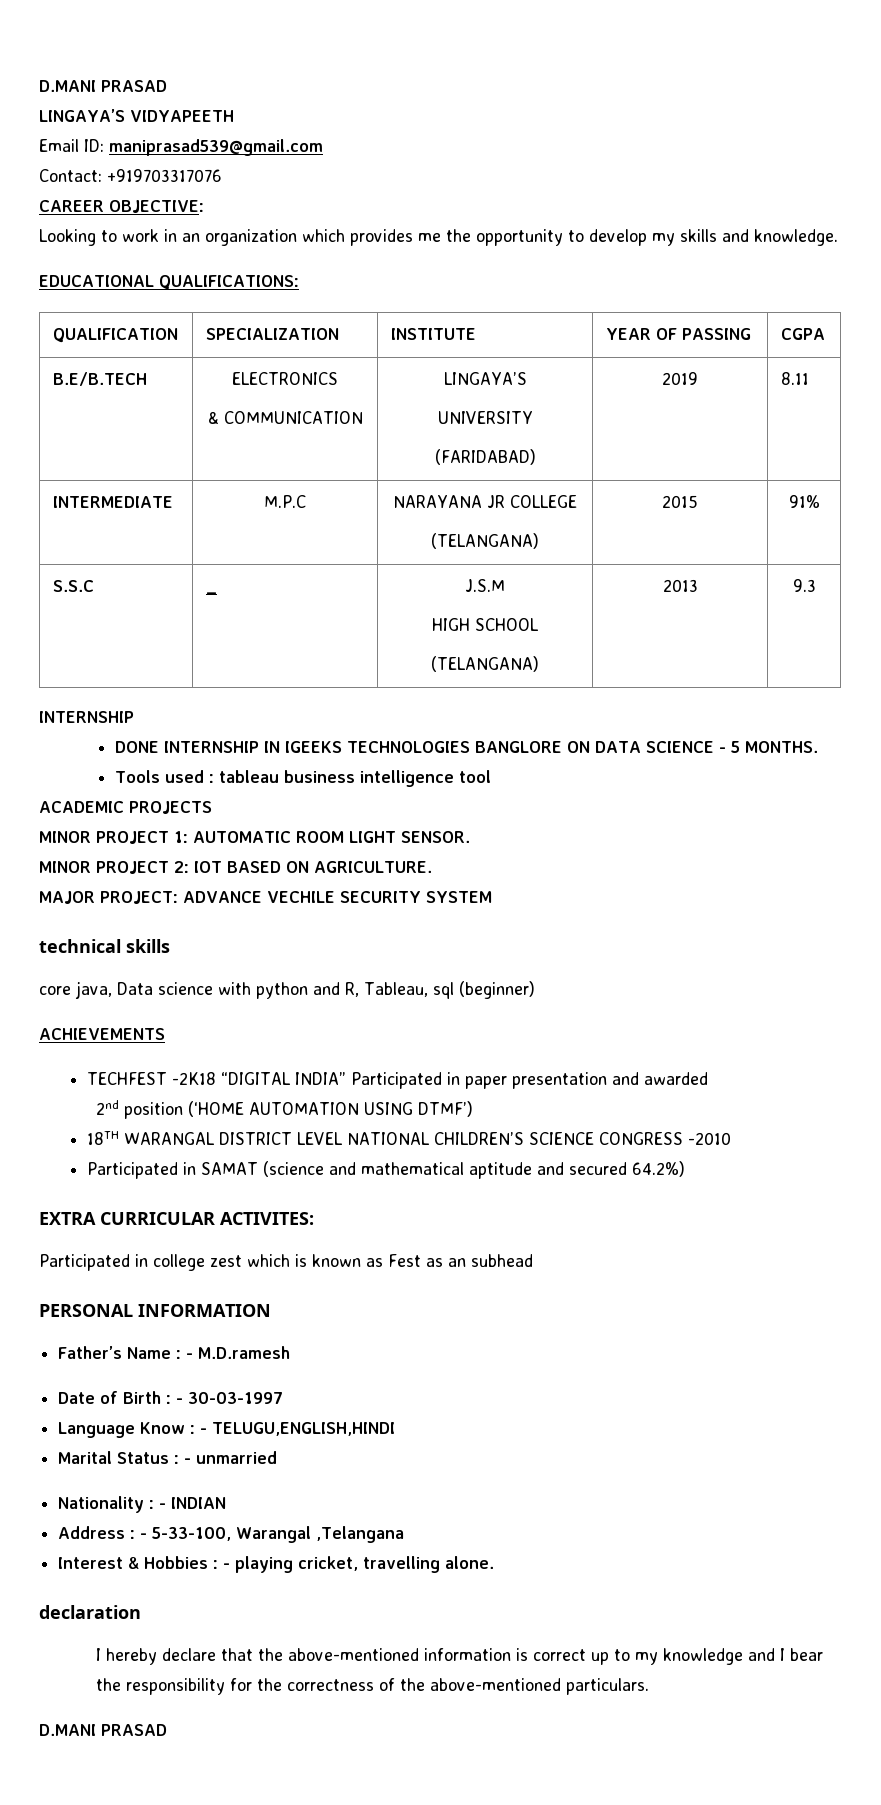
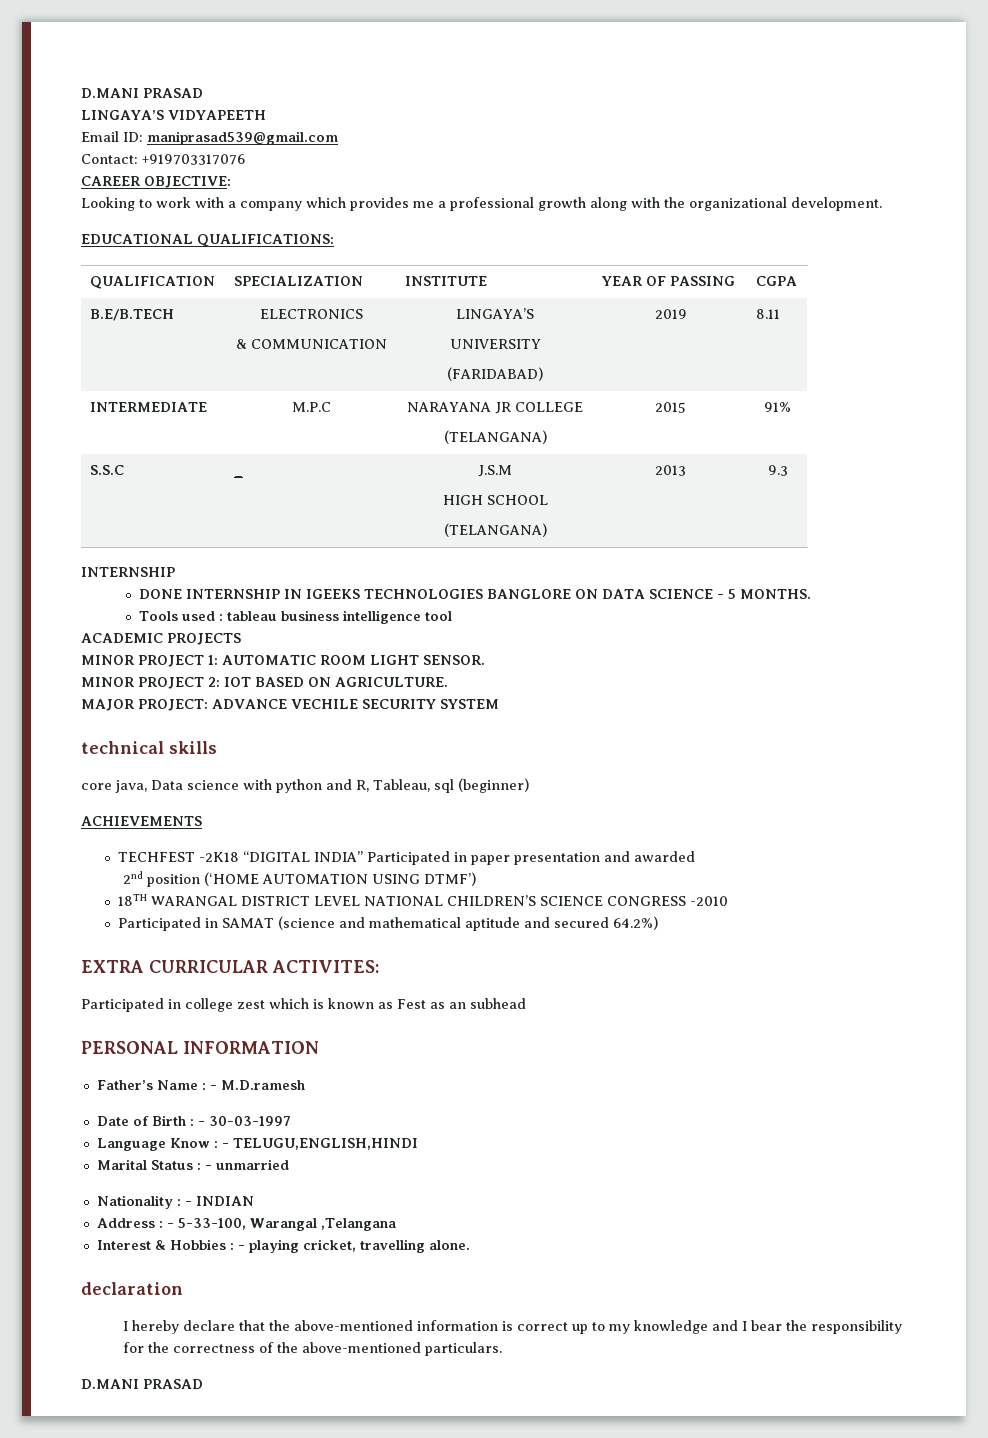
[164,229,838,246] in an organization which provides me the opportunity to develop my skills and knowledge. -> [195,197,882,211] with a company which provides me a professional growth along with the organizational development.

